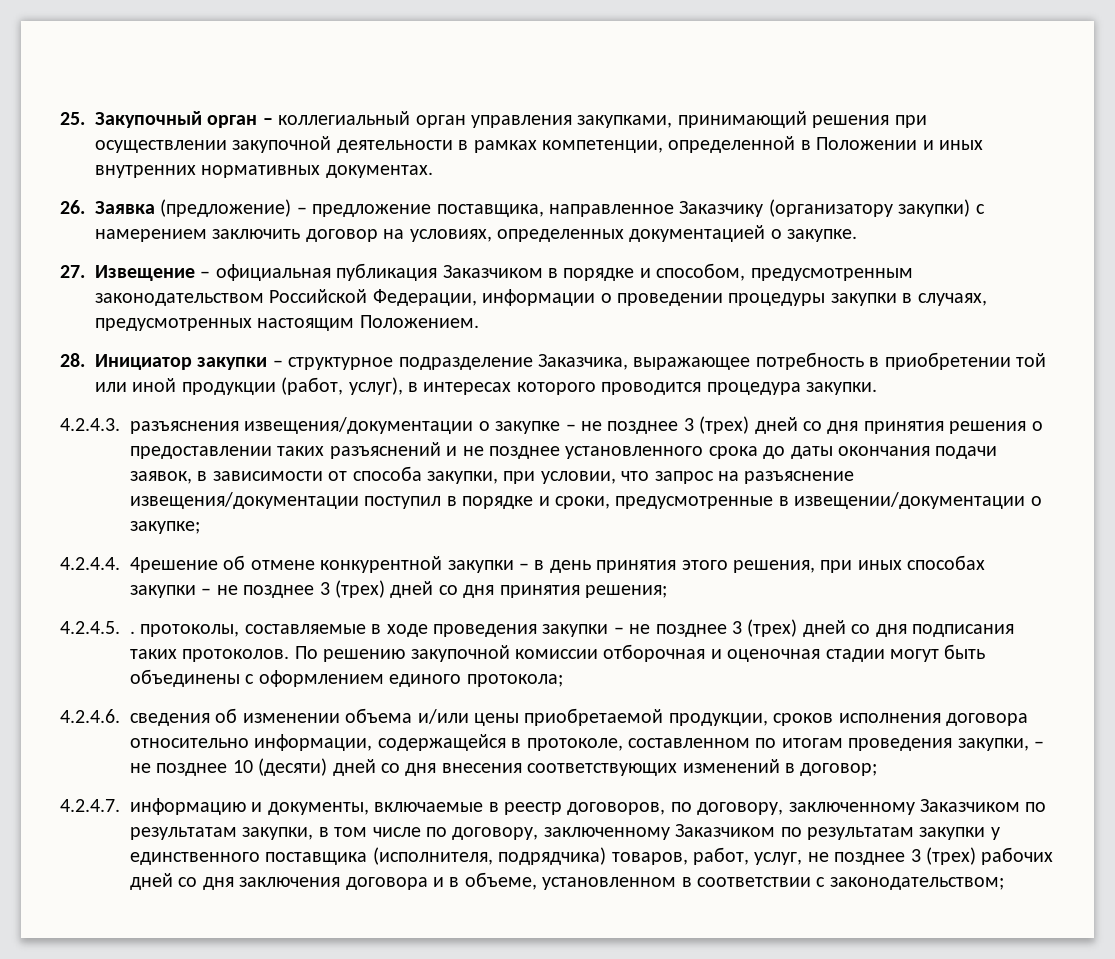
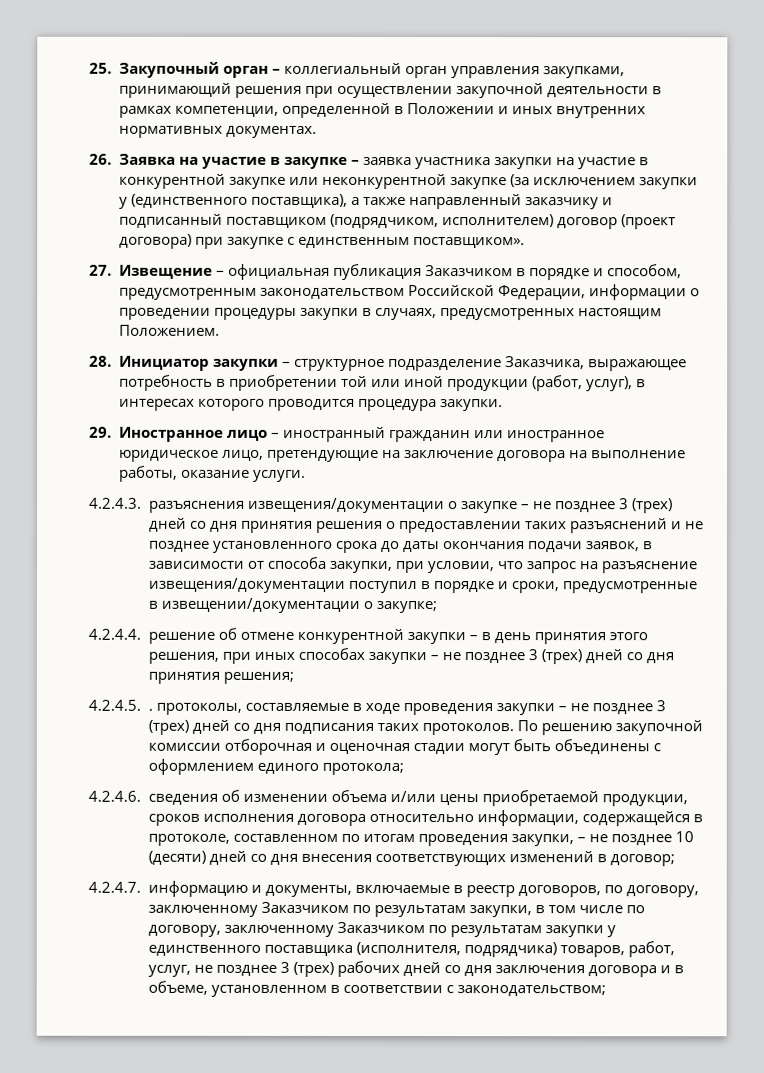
[160,199,985,217] [95,225,858,242] (предложение) – предложение поставщика, направленное Заказчику (организатору закупки) с намерением заключить договор на условиях, определенных документацией о закупке. -> [178,156,650,170] [118,173,698,190] [118,193,613,210] [118,213,676,230] [118,233,525,249] на участие в закупке – заявка участника закупки на участие в конкурентной закупке или неконкурентной закупке (за исключением закупки у (единственного поставщика), а также направленный заказчику и подписанный поставщиком (подрядчиком, исполнителем) договор (проект договора) при закупке с единственным поставщиком».
(877, 388) none -> [89,426,605,443] [118,449,686,463] [118,465,306,482] // 29. Иностранное лицо – иностранный гражданин или иностранное юридическое лицо, претендующие на заключение договора на выполнение работы, оказание услуги.
[130,557,218,573] 4решение -> [147,631,215,644] решение

